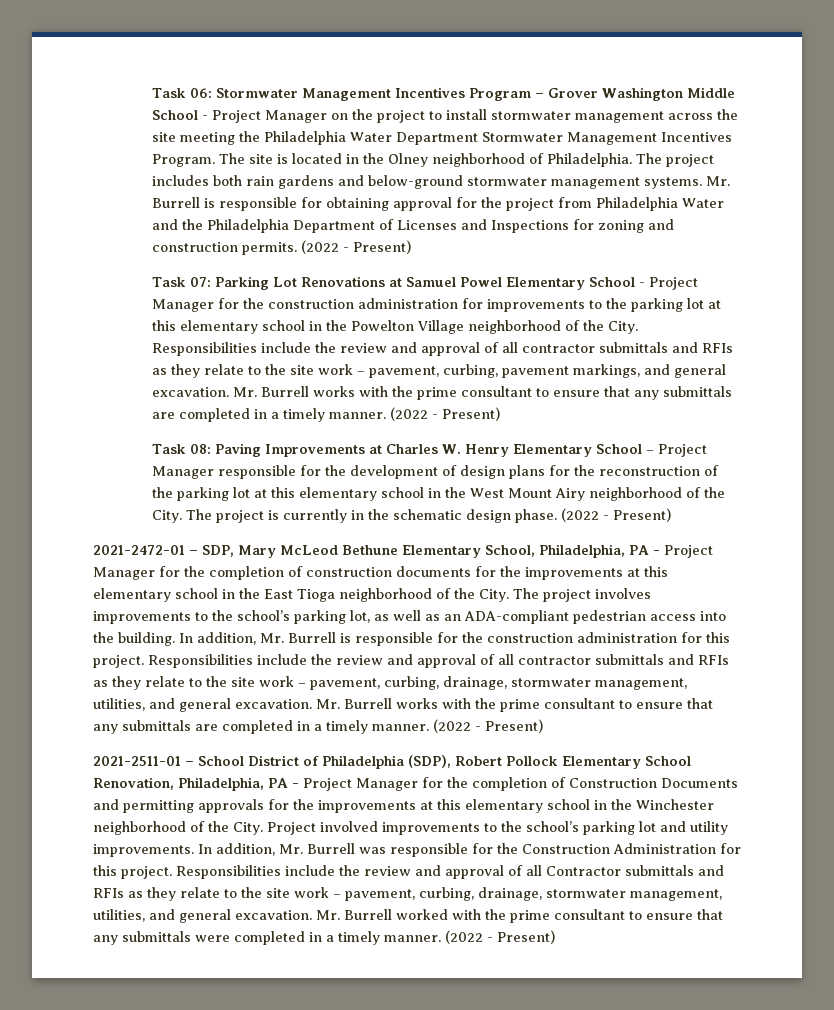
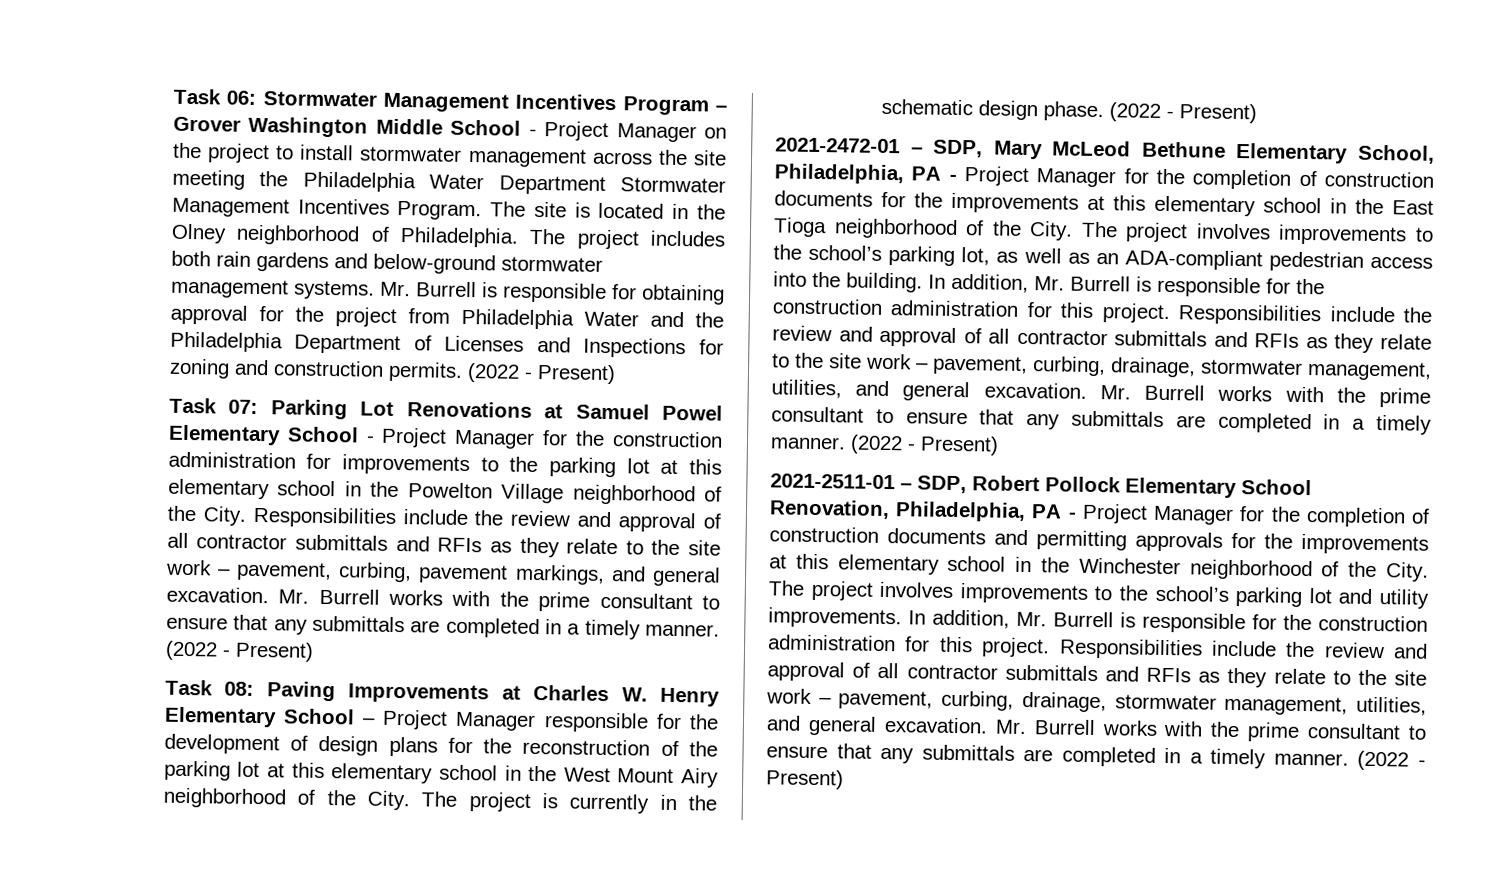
[198,755,451,769] School District of Philadelphia (SDP), -> [917,475,967,494] SDP,
[569,778,738,788] Construction Documents -> [769,526,986,545] construction documents
[267,821,378,835] Project involved -> [768,580,954,601] The project involves
[359,843,716,857] was responsible for the Construction Administration -> [1120,612,1428,634] [768,634,896,652] is responsible for the construction administration
[546,866,621,876] Contractor -> [906,664,998,680] contractor
[396,909,723,923] [93,931,230,945] worked with the prime consultant to ensure that any submittals were -> [1101,720,1426,742] [766,743,1054,764] works with the prime consultant to ensure that any submittals are

